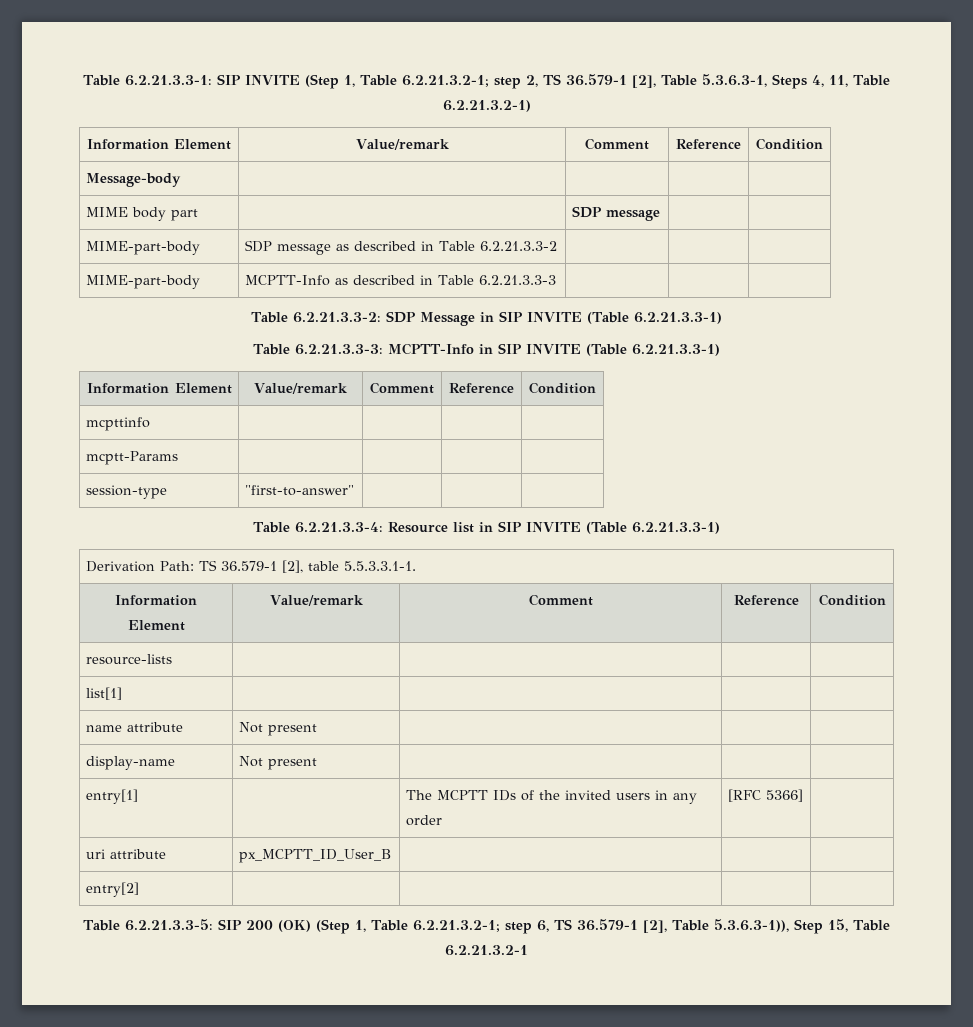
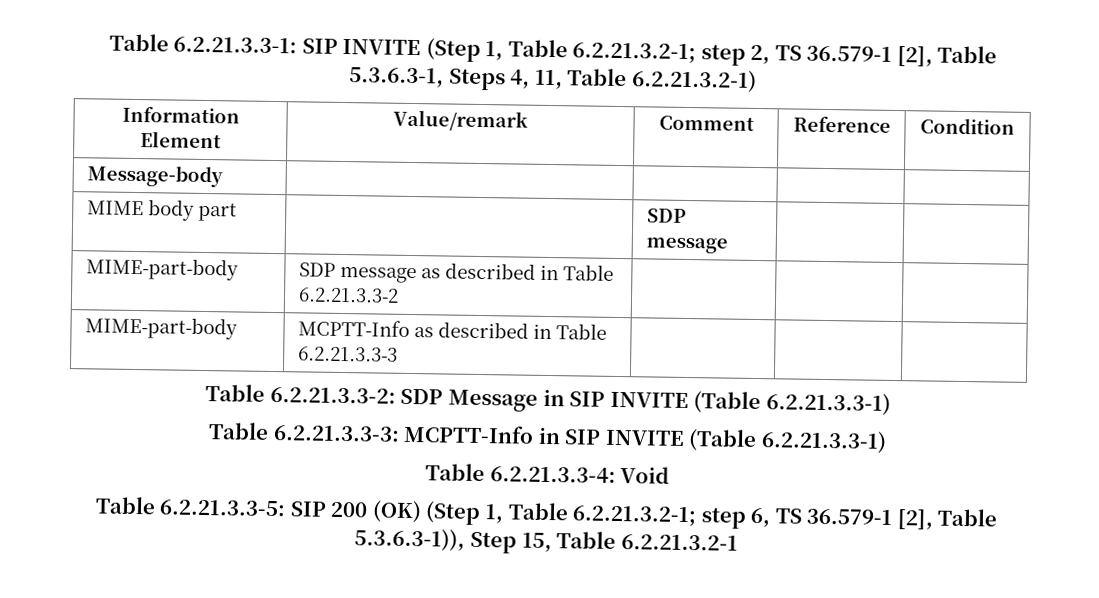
[86,383,232,394] [254,383,349,394] [370,382,434,394] [449,383,514,393] [529,382,596,394] [86,417,151,431] [86,451,179,465] [86,485,168,499] [245,485,355,496] [252,521,721,534] [86,560,417,573] [115,595,197,606] [127,620,185,631] [269,595,364,606] [528,594,593,606] [733,595,799,605] [818,594,886,606] [86,654,173,665] [86,687,123,700] [86,722,184,732] [239,722,318,736] [86,756,176,770] [239,756,318,770] [86,789,139,804] [406,790,698,804] [406,815,443,826] [728,789,804,802] [86,849,167,859] [239,849,392,863] [86,882,140,897] // Information Element | Value/remark | Comment | Reference | Condition // mcpttinfo | | | | // mcptt-Params | | | | // session-type | "first-to-answer" | | | // Table 6.2.21.3.3-4: Resource list in SIP INVITE (Table 6.2.21.3.3-1) // Derivation Path: TS 36.579-1 [2], table 5.5.3.3.1-1. // Information Element | Value/remark | Comment | Reference | Condition // resource-lists | | | | // list[1] | | | | // name attribute | Not present | | | // display-name | Not present | | | // entry[1] | | The MCPTT IDs of the invited users in any order | [RFC 5366] | // uri attribute | px_MCPTT_ID_User_B | | | // entry[2] | | | | -> [424,463,670,484] // Table 6.2.21.3.3-4: Void

